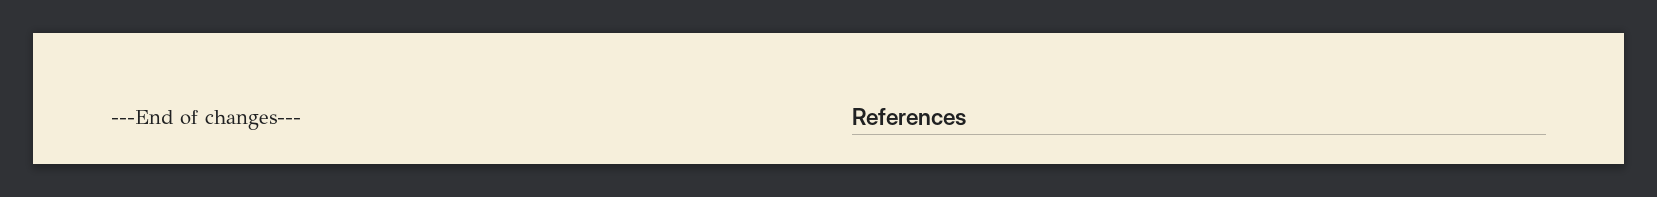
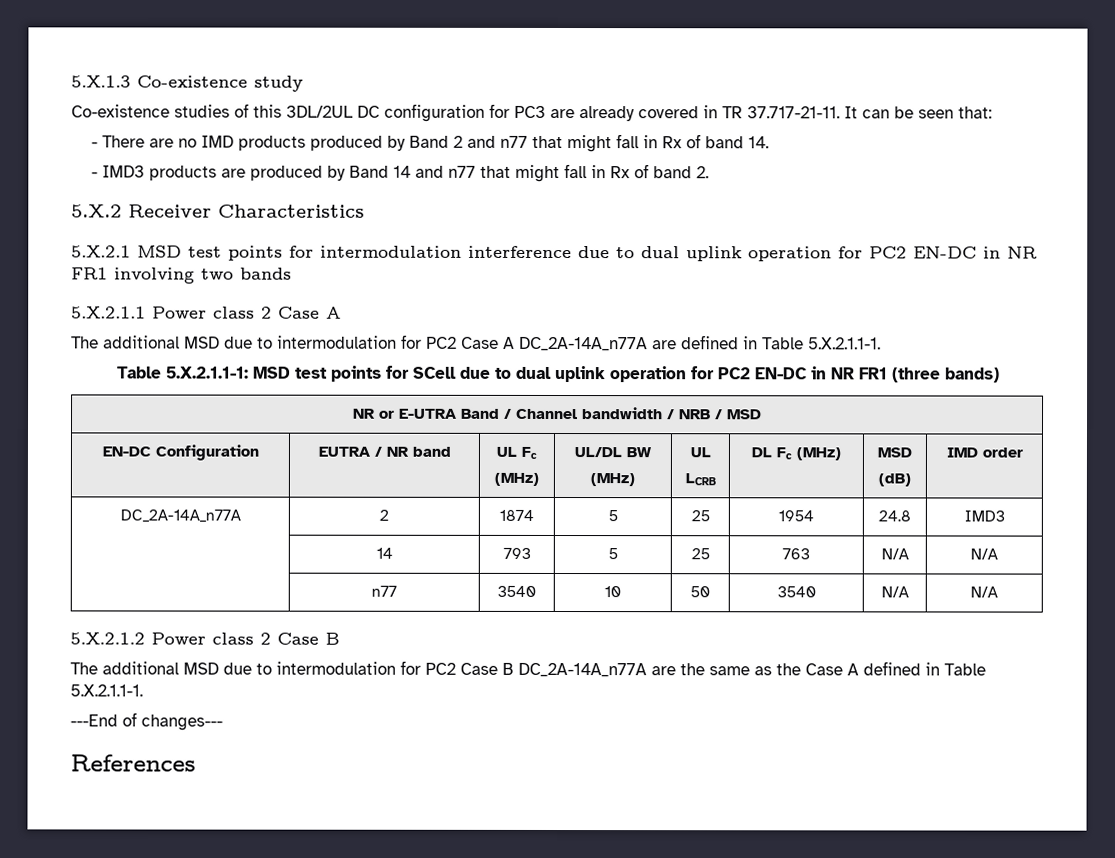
(111, 117) none -> [71,75,303,92] [71,103,992,122] [91,134,770,153] [91,164,710,183] [71,204,365,218] [71,245,1038,262] [71,267,292,284] [71,306,341,319] [71,334,881,352] [116,365,1000,383] [353,407,762,420] [101,444,259,461] [317,446,451,457] [496,446,537,459] [494,472,539,486] [574,447,651,458] [590,473,635,487] [689,447,711,458] [684,473,716,486] [751,447,841,461] [877,447,912,458] [878,473,911,487] [945,447,1023,458] [119,509,241,523] [379,509,389,521] [499,509,534,521] [607,510,618,522] [690,510,710,522] [778,510,814,522] [878,510,911,522] [963,510,1005,522] [375,547,393,559] [502,547,531,559] [607,548,618,560] [690,548,710,560] [782,548,810,560] [880,548,909,560] [970,548,998,560] [371,585,397,597] [497,585,536,597] [604,586,621,598] [690,586,710,598] [776,586,816,598] [880,586,909,598] [970,586,998,598] [70,632,340,645] [70,660,986,678] [70,684,143,697] 5.X.1.3 Co-existence study // Co-existence studies of this 3DL/2UL DC configuration for PC3 are already covered in TR 37.717-21-11. It can be seen that: // - There are no IMD products produced by Band 2 and n77 that might fall in Rx of band 14. // - IMD3 products are produced by Band 14 and n77 that might fall in Rx of band 2. // 5.X.2 Receiver Characteristics // 5.X.2.1 MSD test points for intermodulation interference due to dual uplink operation for PC2 EN-DC in NR FR1 involving two bands // 5.X.2.1.1 Power class 2 Case A // The additional MSD due to intermodulation for PC2 Case A DC_2A-14A_n77A are defined in Table 5.X.2.1.1-1. // Table 5.X.2.1.1-1: MSD test points for SCell due to dual uplink operation for PC2 EN-DC in NR FR1 (three bands) // NR or E-UTRA Band / Channel bandwidth / NRB / MSD // EN-DC Configuration | EUTRA / NR band | UL Fc // (MHz) | UL/DL BW // (MHz) | UL // LCRB | DL Fc (MHz) | MSD // (dB) | IMD order // DC_2A-14A_n77A | 2 | 1874 | 5 | 25 | 1954 | 24.8 | IMD3 // | 14 | 793 | 5 | 25 | 763 | N/A | N/A // | n77 | 3540 | 10 | 50 | 3540 | N/A | N/A // 5.X.2.1.2 Power class 2 Case B // The additional MSD due to intermodulation for PC2 Case B DC_2A-14A_n77A are the same as the Case A defined in Table 5.X.2.1.1-1. //

